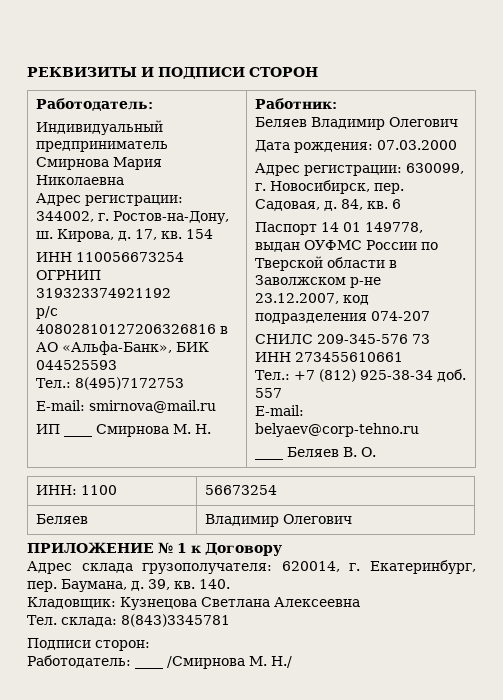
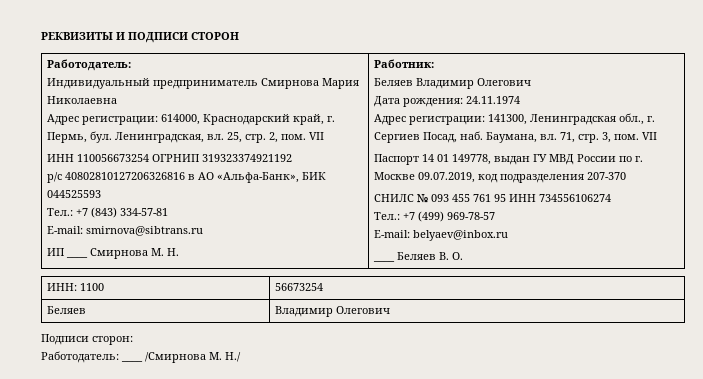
[36,211,230,224] [36,229,214,242] 344002, г. Ростов-на-Дону, ш. Кирова, д. 17, кв. 154 -> [161,114,336,125] [47,131,325,143] 614000, Краснодарский край, г. Пермь, бул. Ленинградская, вл. 25, стр. 2, пом. VII
[75,377,185,390] [36,400,217,413] 8(495)7172753 // E-mail: smirnova@mail.ru -> [76,207,169,218] [47,226,204,236] +7 (843) 334-57-81 // E-mail: smirnova@sibtrans.ru
[377,140,458,150] [255,163,465,176] [255,180,405,194] [255,199,402,211] 07.03.2000 // Адрес регистрации: 630099, г. Новосибирск, пер. Садовая, д. 84, кв. 6 -> [466,96,521,104] [374,113,656,125] [374,131,658,143] 24.11.1974 // Адрес регистрации: 141300, Ленинградская обл., г. Сергиев Посад, наб. Баумана, вл. 71, стр. 3, пом. VII
[304,240,439,250] [255,256,398,271] [255,275,382,288] [255,293,340,304] ОУФМС России по Тверской области в Заволжском р-не 23.12.2007, -> [533,154,644,165] [374,172,476,183] ГУ МВД России по г. Москве 09.07.2019,
[371,311,431,321] 074-207 -> [587,172,627,180] 207-370
[317,334,431,344] [255,352,404,362] [255,369,467,382] [255,388,283,398] [255,405,305,416] [255,423,420,437] 209-345-576 73 ИНН 273455610661 // Тел.: +7 (812) 925-38-34 доб. 557 // E-mail: belyaev@corp-tehno.ru -> [417,194,612,203] [374,211,496,222] [374,230,509,241] № 093 455 761 95 ИНН 734556106274 // Тел.: +7 (499) 969-78-57 // E-mail: belyaev@inbox.ru
[27,542,282,556] [27,560,476,574] [27,579,230,592] [27,597,360,610] [27,614,230,627] // ПРИЛОЖЕНИЕ № 1 к Договору // Адрес склада грузополучателя: 620014, г. Екатеринбург, пер. Баумана, д. 39, кв. 140. // Кладовщик: Кузнецова Светлана Алексеевна // Тел. склада: 8(843)3345781 -> (391, 310) none

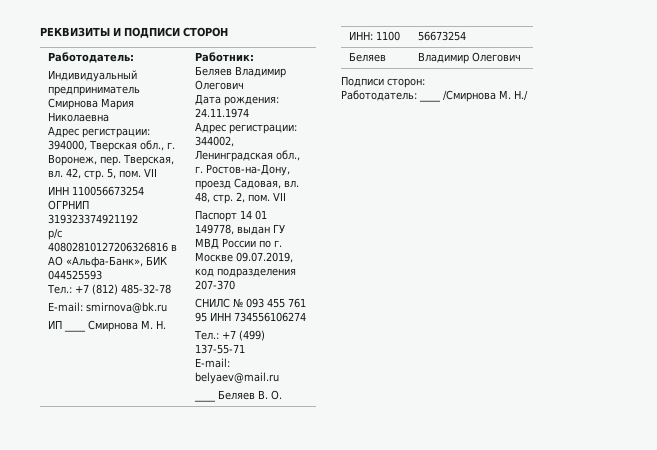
[161,114,336,125] [47,131,279,143] 614000, Краснодарский край, г. Пермь, бул. Ленинградская, вл. 25, стр. 2, -> [48,140,176,152] [48,154,175,166] [48,168,117,180] 394000, Тверская обл., г. Воронеж, пер. Тверская, вл. 42, стр. 5,
[91,207,169,218] [47,226,204,236] (843) 334-57-81 // E-mail: smirnova@sibtrans.ru -> [92,284,172,295] [48,302,168,313] (812) 485-32-78 // E-mail: smirnova@bk.ru
[488,114,528,125] 141300, -> [195,136,235,147] 344002,
[374,131,612,143] Сергиев Посад, наб. Баумана, вл. 71, стр. 3, -> [206,164,291,176] [195,178,300,190] [195,192,246,204] Ростов-на-Дону, проезд Садовая, вл. 48, стр. 2,
[447,212,496,220] [374,230,509,241] 969-78-57 // E-mail: belyaev@inbox.ru -> [195,344,246,354] [195,358,231,368] [195,372,280,384] 137-55-71 // E-mail: belyaev@mail.ru

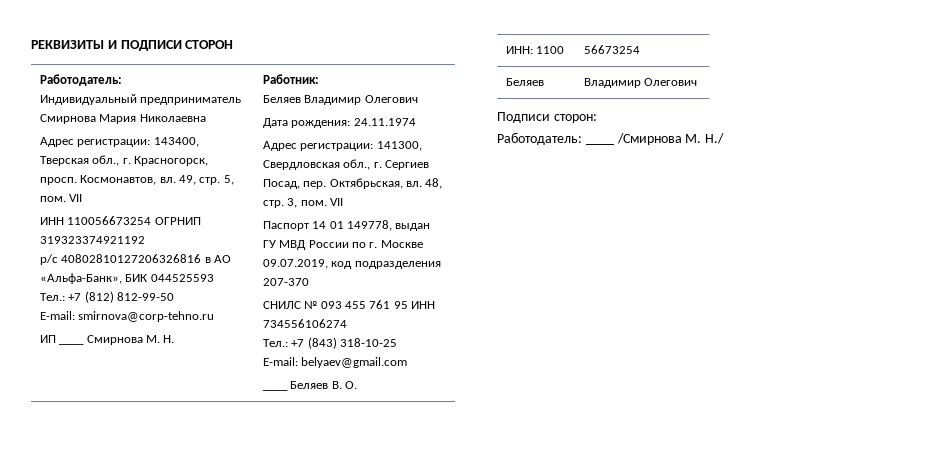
[48,140,88,151] 394000, -> [153,137,199,147] 143400,
[48,154,175,166] [48,168,82,179] Воронеж, пер. Тверская, вл. 42, -> [133,156,208,166] [39,175,196,185] Красногорск, просп. Космонавтов, вл. 49,
[121,284,172,294] [48,302,168,313] 485-32-78 // E-mail: smirnova@bk.ru -> [116,292,174,301] [39,311,215,322] 812-99-50 // E-mail: smirnova@corp-tehno.ru
[195,136,235,147] [195,150,301,162] [195,164,291,176] [195,178,282,190] 344002, Ленинградская обл., г. Ростов-на-Дону, проезд Садовая, -> [376,141,422,151] [262,159,429,170] [262,178,403,189] 141300, Свердловская обл., г. Сергиев Посад, пер. Октябрьская,
[236,192,246,203] 2, -> [287,198,298,208] 3,
[239,330,266,341] [195,344,246,354] [195,358,231,368] [195,372,280,384] (499) 137-55-71 // E-mail: belyaev@mail.ru -> [307,337,397,349] [262,357,408,368] (843) 318-10-25 // E-mail: belyaev@gmail.com

